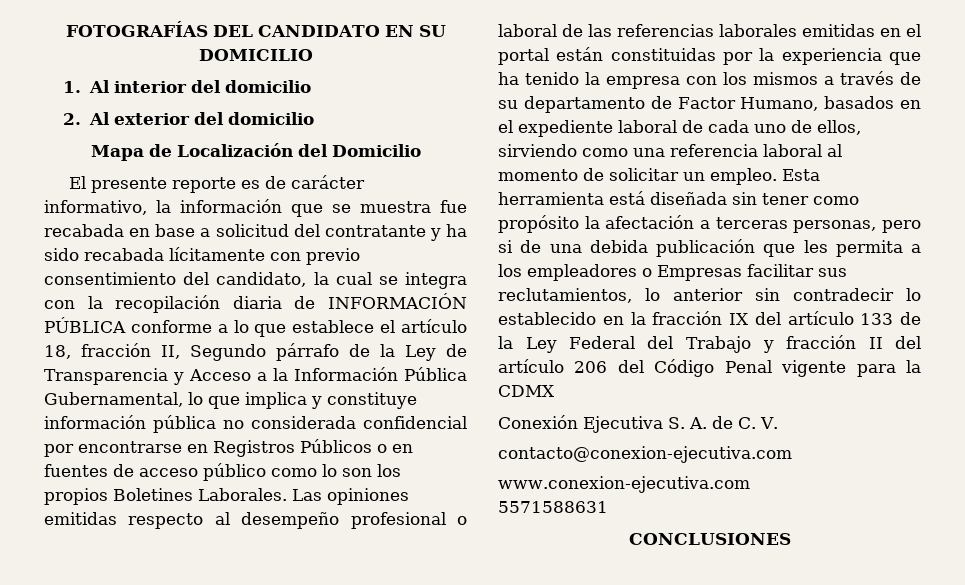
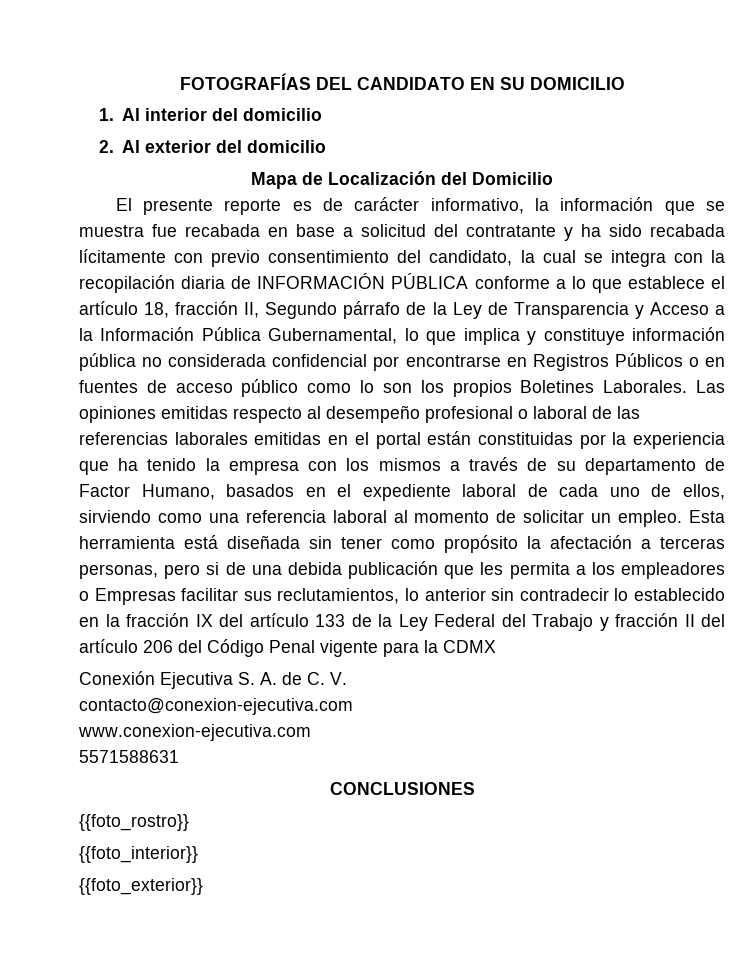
(791, 539) none -> [79,814,189,831] [79,846,198,863] [79,878,203,895] // {{foto_rostro}} // {{foto_interior}} // {{foto_exterior}}

